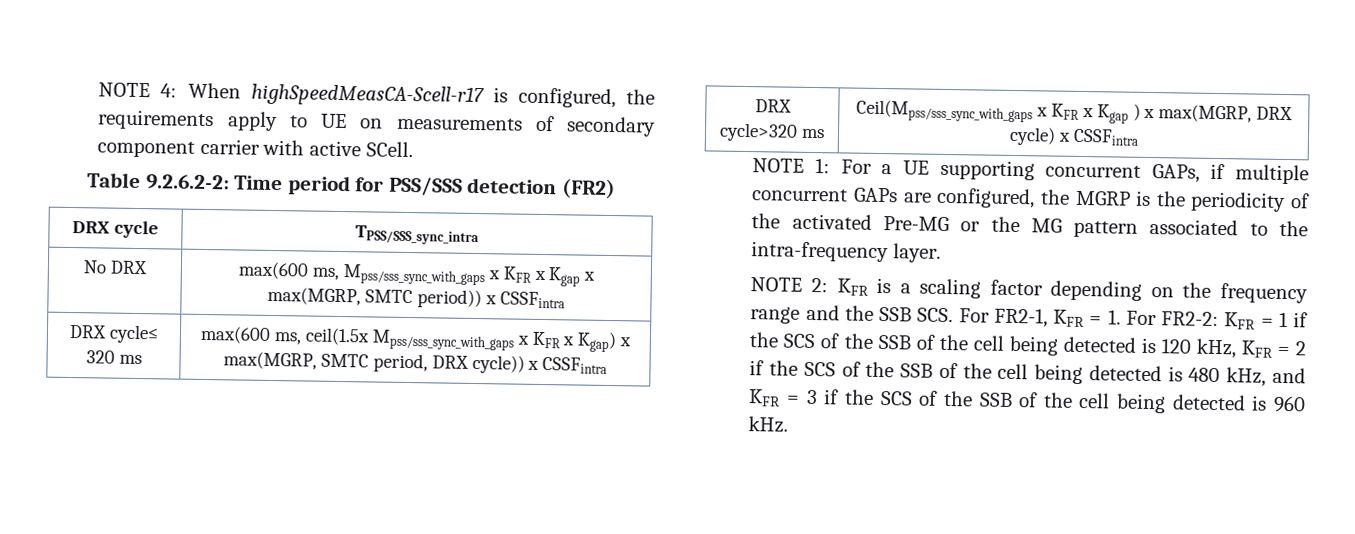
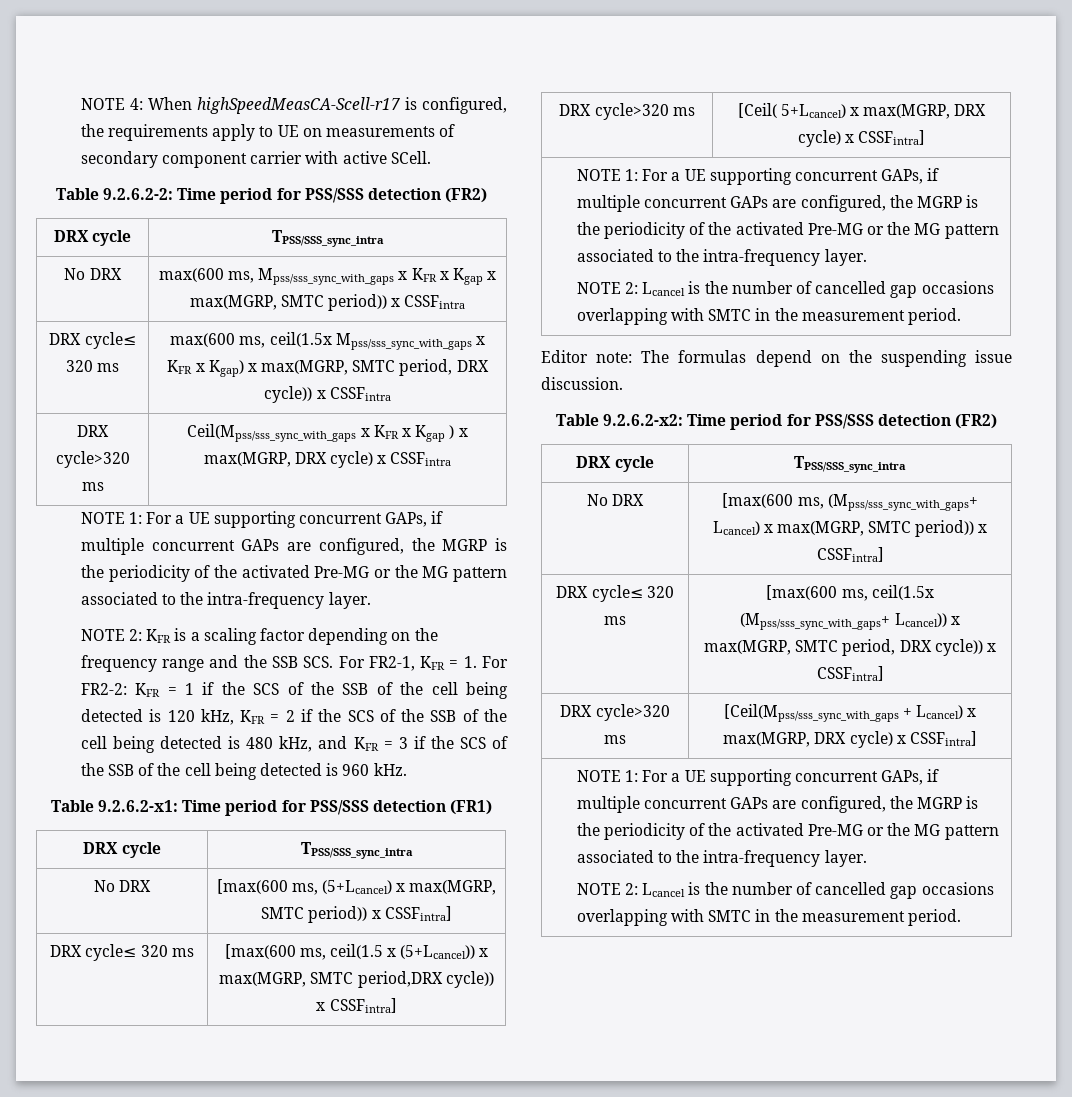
(789, 424) none -> [50,800,493,816] [83,842,161,858] [300,842,413,859] [93,880,152,892] [216,879,497,895] [261,906,452,923] [50,944,194,961] [224,944,489,960] [219,971,494,988] [316,998,397,1013] [559,103,695,120] [737,103,987,119] [797,130,926,147] [576,168,940,185] [576,195,979,212] [576,222,999,239] [576,249,867,266] [576,281,994,298] [576,308,961,325] [541,350,1012,367] [541,377,623,390] [555,414,998,430] [576,456,654,472] [794,456,906,473] [586,494,645,506] [722,493,978,511] [712,520,988,537] [816,547,884,562] [556,585,674,602] [604,616,626,625] [766,585,934,601] [740,613,960,630] [704,639,996,656] [816,666,884,681] [560,704,670,721] [604,735,626,744] [723,704,977,722] [723,731,977,748] [576,769,940,786] [576,796,979,813] [576,823,999,840] [576,850,867,867] [576,882,994,899] [576,909,961,926] // Table 9.2.6.2-x1: Time period for PSS/SSS detection (FR1) // DRX cycle | TPSS/SSS_sync_intra // No DRX | [max(600 ms, (5+Lcancel) x max(MGRP, SMTC period)) x CSSFintra] // DRX cycle≤ 320 ms | [max(600 ms, ceil(1.5 x (5+Lcancel)) x max(MGRP, SMTC period,DRX cycle)) x CSSFintra] // DRX cycle>320 ms | [Ceil( 5+Lcancel) x max(MGRP, DRX cycle) x CSSFintra] // NOTE 1: For a UE supporting concurrent GAPs, if multiple concurrent GAPs are configured, the MGRP is the periodicity of the activated Pre-MG or the MG pattern associated to the intra-frequency layer. // NOTE 2: Lcancel is the number of cancelled gap occasions overlapping with SMTC in the measurement period. // Editor note: The formulas depend on the suspending issue discussion. // Table 9.2.6.2-x2: Time period for PSS/SSS detection (FR2) // DRX cycle | TPSS/SSS_sync_intra // No DRX | [max(600 ms, (Mpss/sss_sync_with_gaps+ Lcancel) x max(MGRP, SMTC period)) x CSSFintra] // DRX cycle≤ 320 ms | [max(600 ms, ceil(1.5x (Mpss/sss_sync_with_gaps+ Lcancel)) x max(MGRP, SMTC period, DRX cycle)) x CSSFintra] // DRX cycle>320 ms | [Ceil(Mpss/sss_sync_with_gaps + Lcancel) x max(MGRP, DRX cycle) x CSSFintra] // NOTE 1: For a UE supporting concurrent GAPs, if multiple concurrent GAPs are configured, the MGRP is the periodicity of the activated Pre-MG or the MG pattern associated to the intra-frequency layer. // NOTE 2: Lcancel is the number of cancelled gap occasions overlapping with SMTC in the measurement period.

